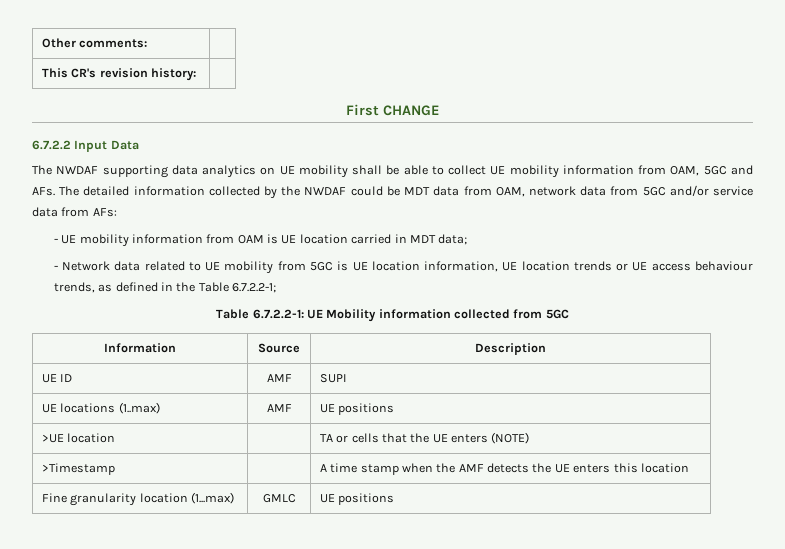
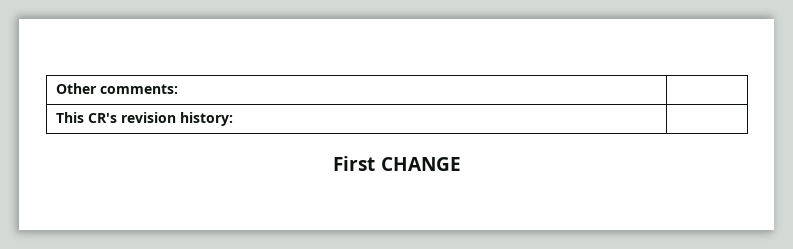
[32,140,139,152] [32,165,753,178] [32,185,754,199] [32,207,117,217] [53,234,468,247] [53,261,754,274] [53,282,277,293] [216,309,569,322] [104,343,176,353] [258,343,300,353] [475,343,546,355] [41,374,73,383] [266,374,292,382] [319,374,347,383] [41,402,160,414] [266,404,292,412] [319,403,395,415] [41,433,116,443] [319,432,530,444] [41,463,115,475] [319,463,689,475] [41,492,234,506] [262,494,296,503] [319,493,395,505] // 6.7.2.2 Input Data // The NWDAF supporting data analytics on UE mobility shall be able to collect UE mobility information from OAM, 5GC and AFs. The detailed information collected by the NWDAF could be MDT data from OAM, network data from 5GC and/or service data from AFs: // - UE mobility information from OAM is UE location carried in MDT data; // - Network data related to UE mobility from 5GC is UE location information, UE location trends or UE access behaviour trends, as defined in the Table 6.7.2.2-1; // Table 6.7.2.2-1: UE Mobility information collected from 5GC // Information | Source | Description // UE ID | AMF | SUPI // UE locations (1..max) | AMF | UE positions // >UE location | | TA or cells that the UE enters (NOTE) // >Timestamp | | A time stamp when the AMF detects the UE enters this location // Fine granularity location (1...max) | GMLC | UE positions -> (461, 164) none

